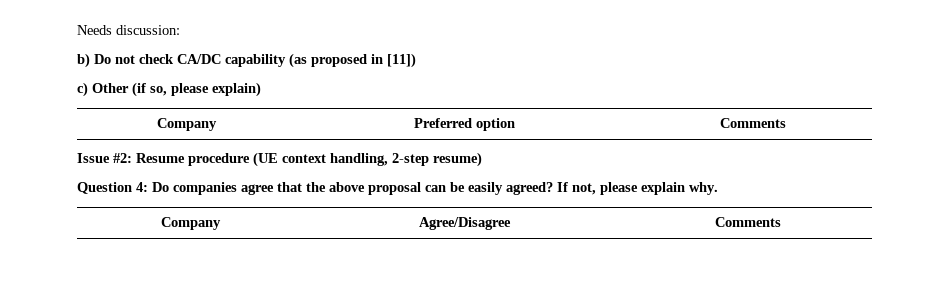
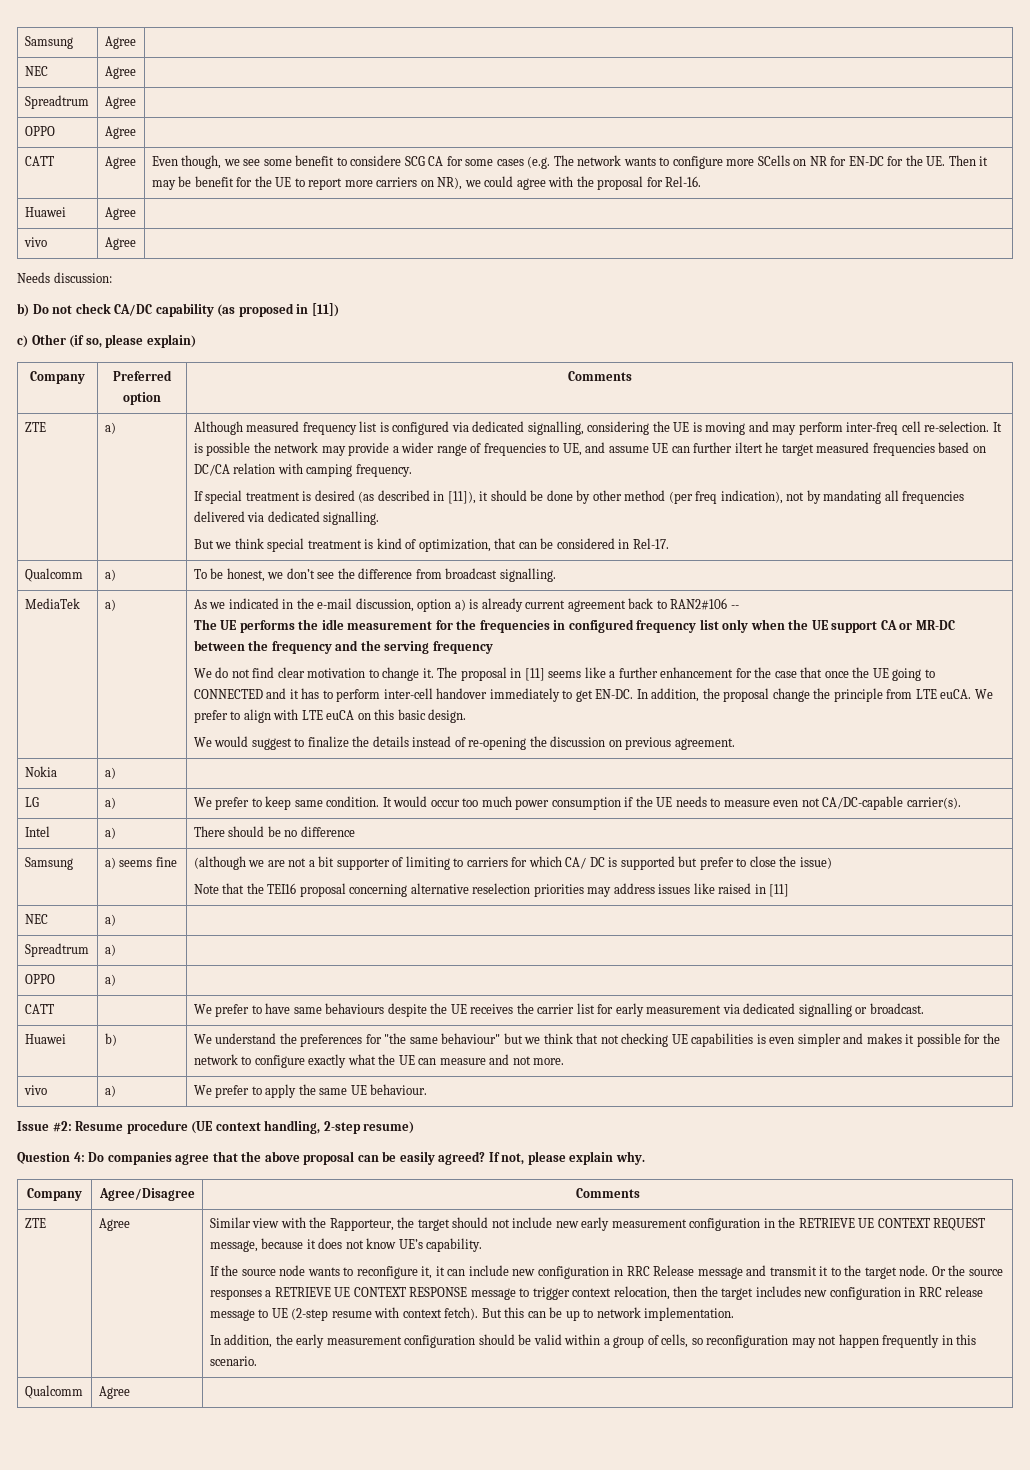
(77, 30) none -> [24,36,73,49] [104,36,136,49] [24,66,48,76] [104,66,136,79] [24,95,89,109] [104,96,136,109] [24,126,55,136] [104,126,136,139] [24,156,54,166] [104,156,136,169] [151,155,989,169] [151,176,702,190] [24,207,66,217] [104,207,136,220] [23,237,47,247] [104,237,136,250] Samsung | Agree | // NEC | Agree | // Spreadtrum | Agree | // OPPO | Agree | // CATT | Agree | Even though, we see some benefit to considere SCG CA for some cases (e.g. The network wants to configure more SCells on NR for EN-DC for the UE. Then it may be benefit for the UE to report more carriers on NR), we could agree with the proposal for Rel-16. // Huawei | Agree | // vivo | Agree | //
(786, 123) none -> [24,422,46,432] [104,422,116,434] [193,421,1002,435] [193,442,986,456] [193,463,412,477] [193,490,965,504] [193,511,380,525] [193,538,669,552] [24,568,83,582] [104,569,116,581] [193,568,556,582] [24,598,80,609] [104,599,116,611] [193,598,739,612] [193,619,955,633] [193,640,493,654] [193,667,935,681] [193,688,993,702] [193,709,467,723] [193,736,735,750] [24,766,57,777] [104,767,116,779] [24,797,39,807] [104,797,116,809] [193,796,961,810] [24,826,50,837] [104,827,116,839] [193,826,355,837] [24,857,73,870] [104,857,177,869] [193,856,832,870] [193,883,790,897] [24,914,48,924] [104,914,116,926] [24,943,89,957] [104,944,116,956] [24,974,55,984] [104,974,116,986] [24,1004,54,1014] [193,1003,924,1017] [24,1034,66,1044] [104,1033,117,1046] [193,1033,1000,1047] [193,1054,565,1068] [23,1085,47,1095] [104,1085,116,1097] [193,1084,428,1098] // ZTE | a) | Although measured frequency list is configured via dedicated signalling, considering the UE is moving and may perform inter-freq cell re-selection. It is possible the network may provide a wider range of frequencies to UE, and assume UE can further iltert he target measured frequencies based on DC/CA relation with camping frequency. // If special treatment is desired (as described in [11]), it should be done by other method (per freq indication), not by mandating all frequencies delivered via dedicated signalling. // But we think special treatment is kind of optimization, that can be considered in Rel-17. // Qualcomm | a) | To be honest, we don’t see the difference from broadcast signalling. // MediaTek | a) | As we indicated in the e-mail discussion, option a) is already current agreement back to RAN2#106 -- // The UE performs the idle measurement for the frequencies in configured frequency list only when the UE support CA or MR-DC between the frequency and the serving frequency // We do not find clear motivation to change it. The proposal in [11] seems like a further enhancement for the case that once the UE going to CONNECTED and it has to perform inter-cell handover immediately to get EN-DC. In addition, the proposal change the principle from LTE euCA. We prefer to align with LTE euCA on this basic design. // We would suggest to finalize the details instead of re-opening the discussion on previous agreement. // Nokia | a) | // LG | a) | We prefer to keep same condition. It would occur too much power consumption if the UE needs to measure even not CA/DC-capable carrier(s). // Intel | a) | There should be no difference // Samsung | a) seems fine | (although we are not a bit supporter of limiting to carriers for which CA/ DC is supported but prefer to close the issue) // Note that the TEI16 proposal concerning alternative reselection priorities may address issues like raised in [11] // NEC | a) | // Spreadtrum | a) | // OPPO | a) | // CATT | | We prefer to have same behaviours despite the UE receives the carrier list for early measurement via dedicated signalling or broadcast. // Huawei | b) | We understand the preferences for "the same behaviour" but we think that not checking UE capabilities is even simpler and makes it possible for the network to configure exactly what the UE can measure and not more. // vivo | a) | We prefer to apply the same UE behaviour.
(781, 222) none -> [24,1218,46,1228] [98,1218,130,1231] [209,1217,986,1231] [209,1238,483,1252] [209,1265,1003,1279] [209,1286,984,1300] [209,1307,735,1321] [209,1334,977,1348] [209,1356,257,1366] [24,1385,83,1399] [98,1386,130,1399] // ZTE | Agree | Similar view with the Rapporteur, the target should not include new early measurement configuration in the RETRIEVE UE CONTEXT REQUEST message, because it does not know UE’s capability. // If the source node wants to reconfigure it, it can include new configuration in RRC Release message and transmit it to the target node. Or the source responses a RETRIEVE UE CONTEXT RESPONSE message to trigger context relocation, then the target includes new configuration in RRC release message to UE (2-step resume with context fetch). But this can be up to network implementation. // In addition, the early measurement configuration should be valid within a group of cells, so reconfiguration may not happen frequently in this scenario. // Qualcomm | Agree |

